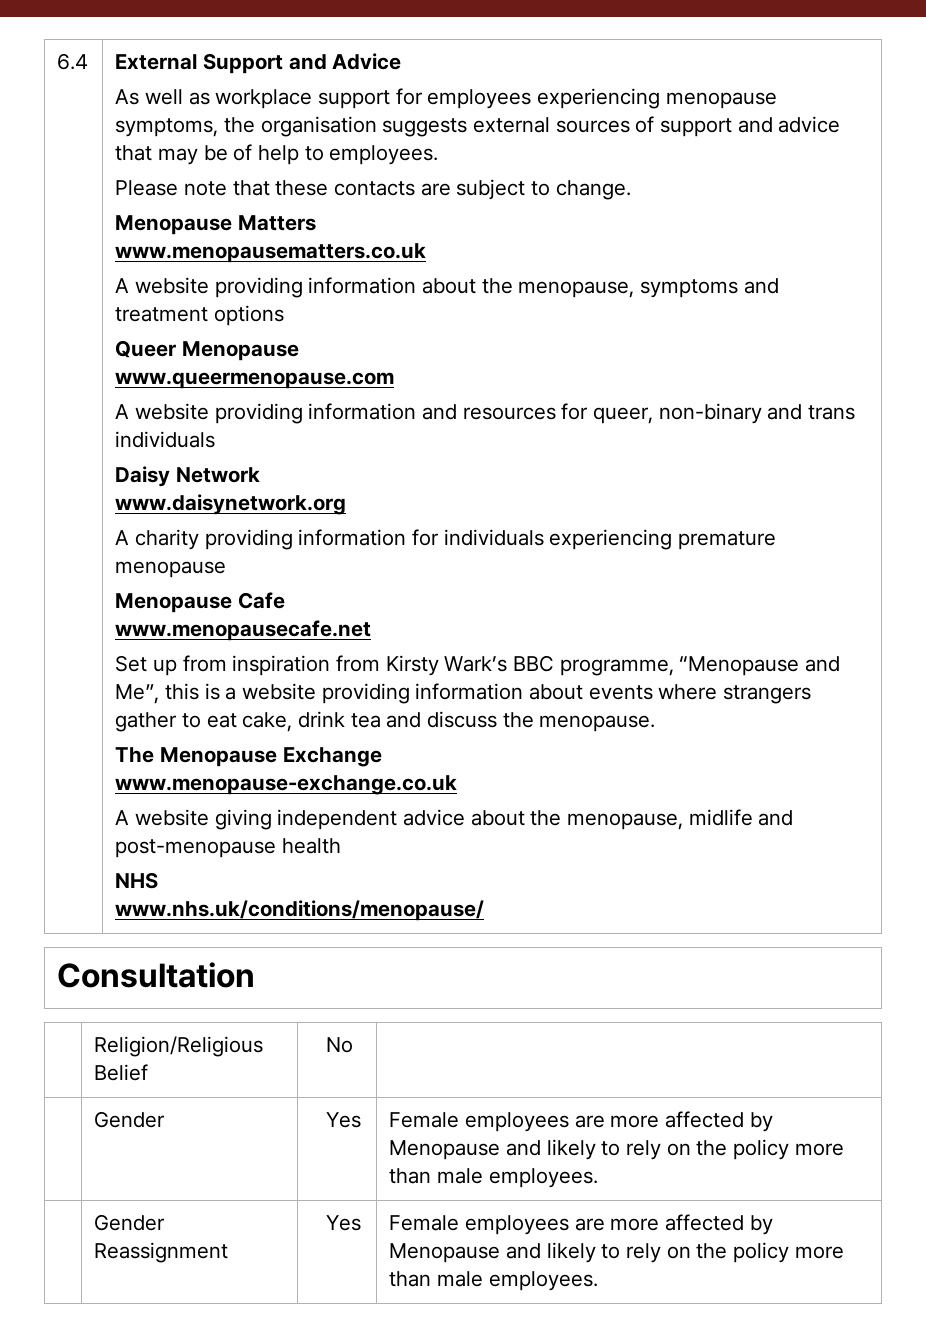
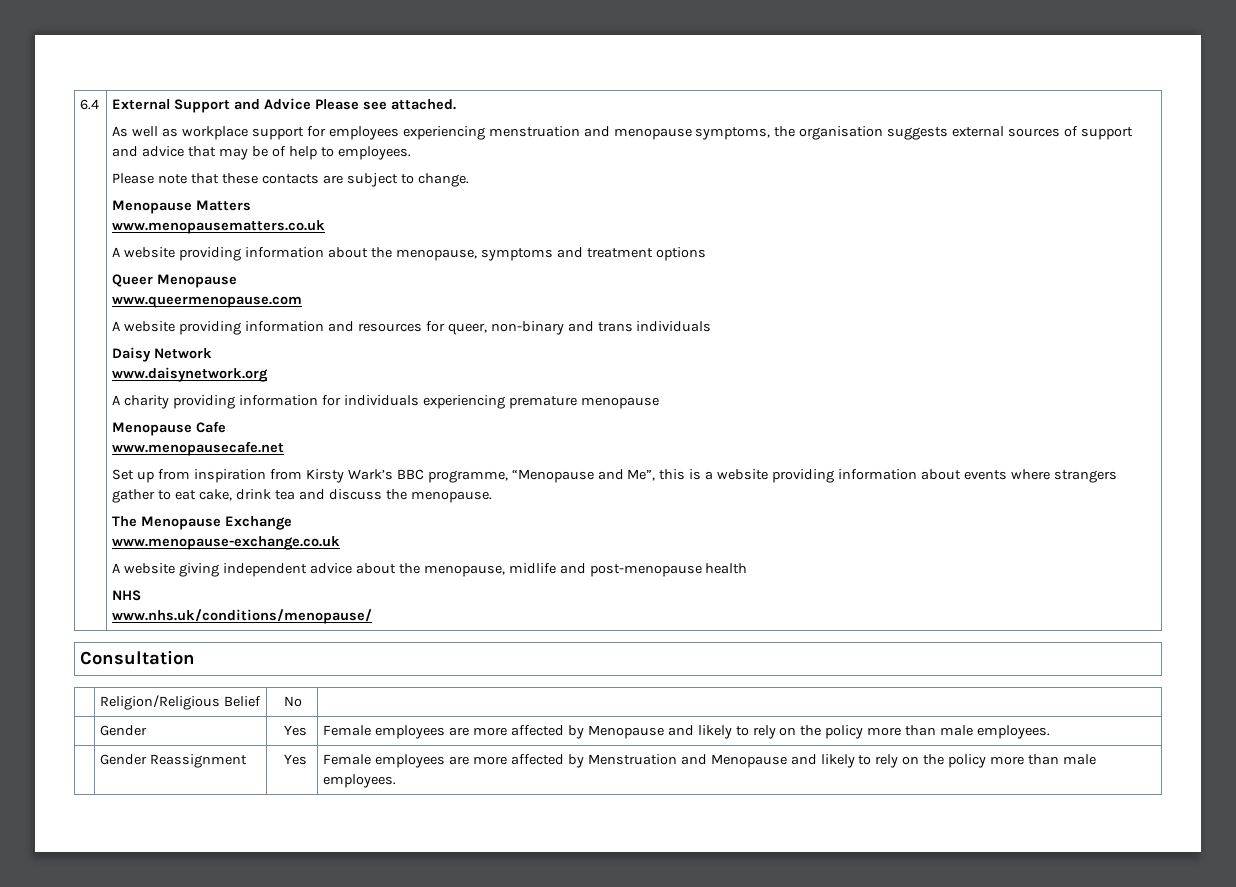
(402, 61) none -> [315,99,456,110] Please see attached.
(660, 98) none -> [488,126,610,137] menstruation and
(773, 1225) none -> [587,754,707,765] Menstruation and

